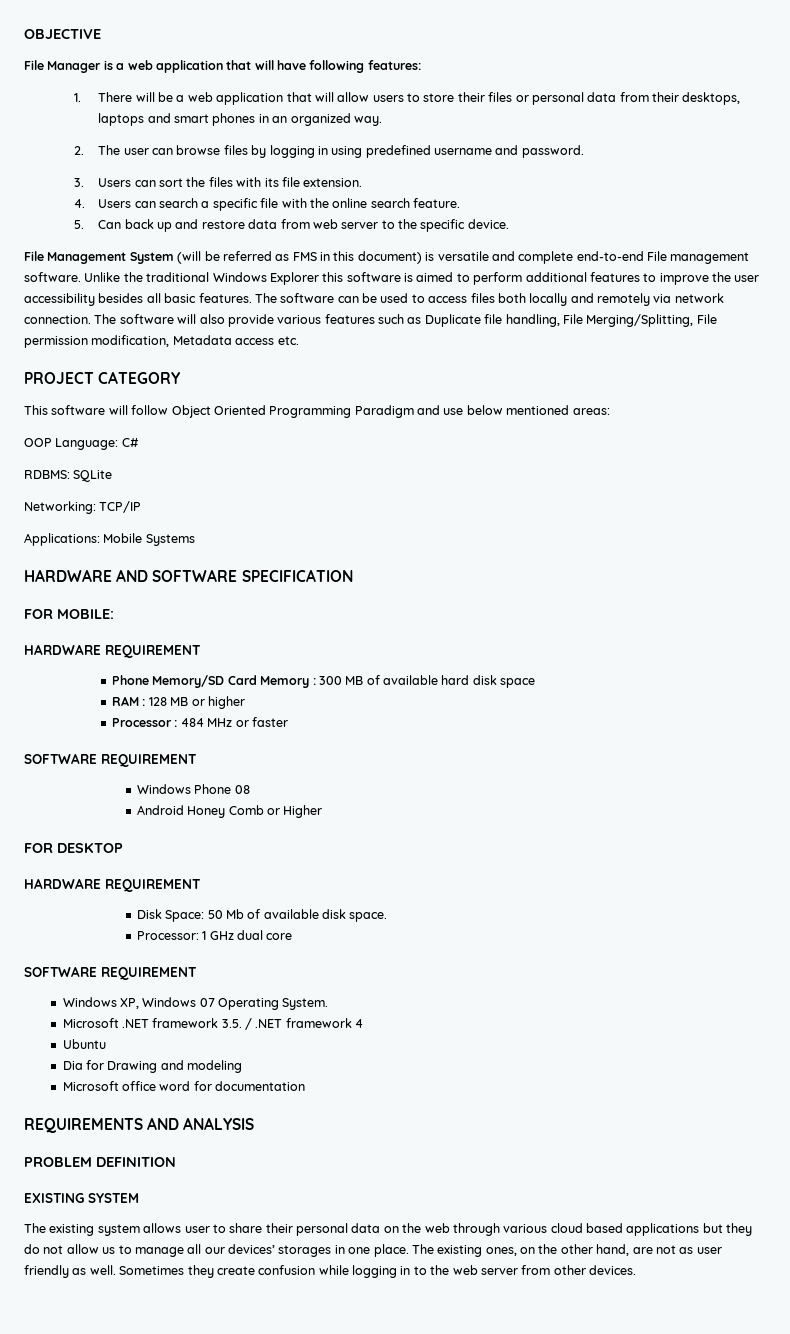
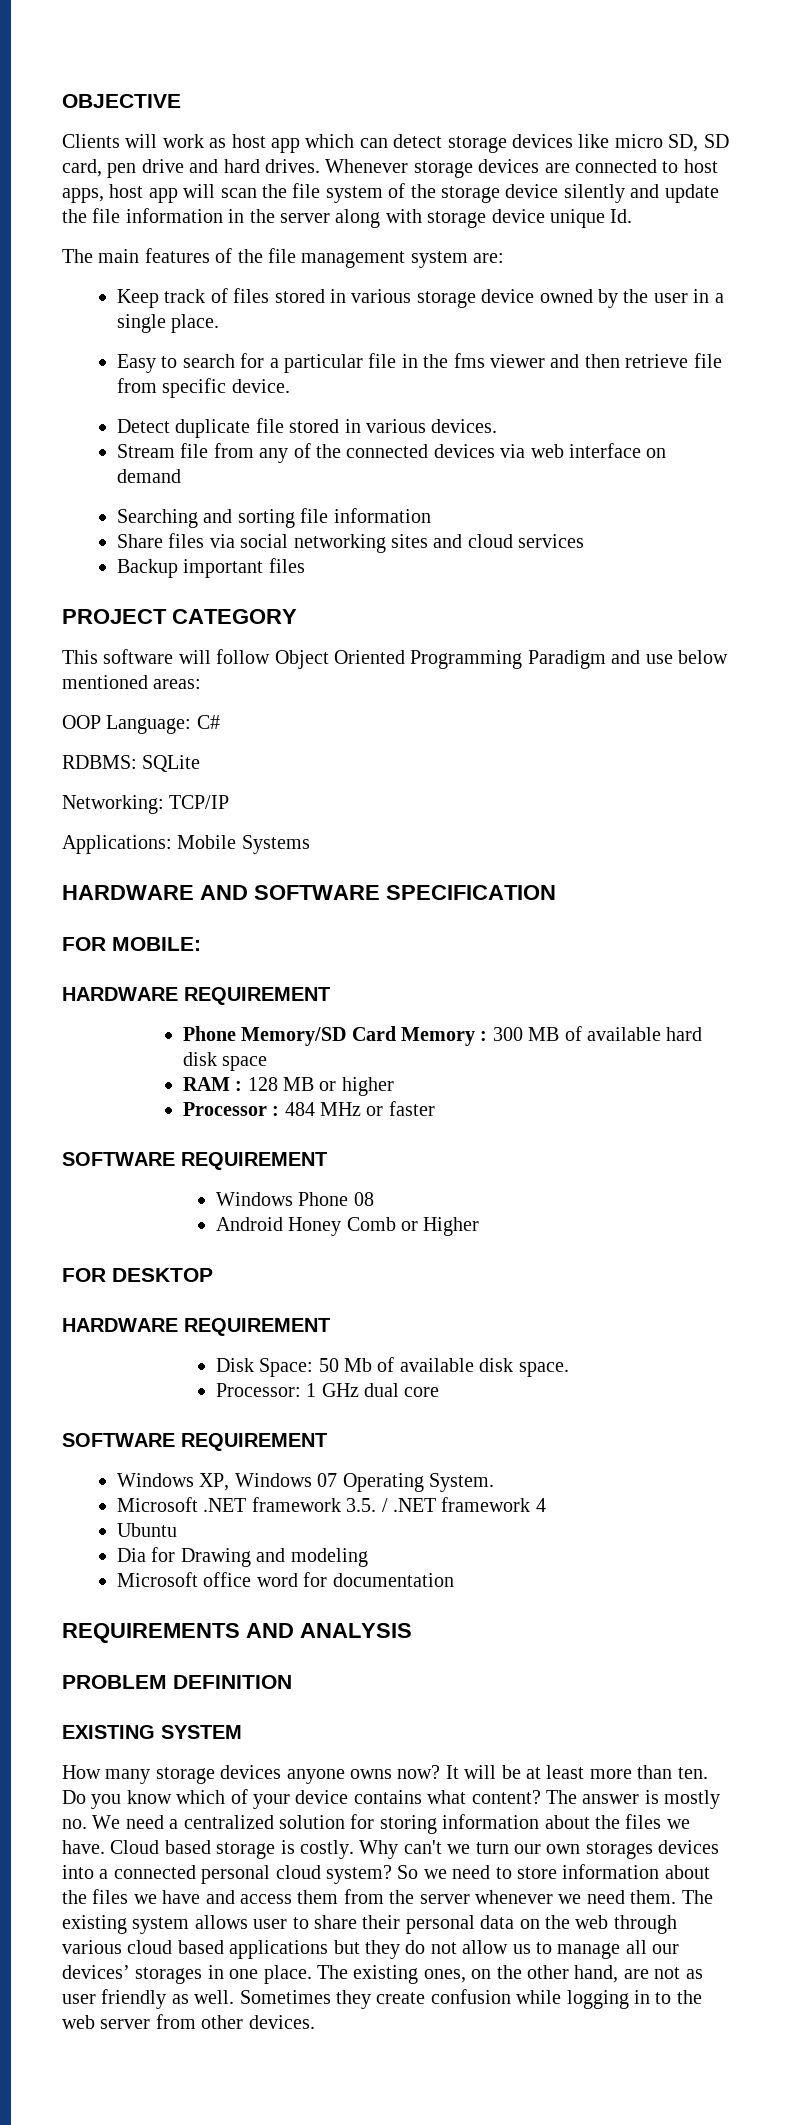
[24,60,421,73] [73,92,741,105] [98,113,382,126] [73,145,584,158] [73,177,363,187] [73,198,461,211] [73,219,509,232] [24,251,750,264] [24,272,760,285] [24,293,724,306] [24,314,717,327] [24,335,299,348] File Manager is a web application that will have following features: // 1. There will be a web application that will allow users to store their files or personal data from their desktops, laptops and smart phones in an organized way. // 2. The user can browse files by logging in using predefined username and password. // 3. Users can sort the files with its file extension. // 4. Users can search a specific file with the online search feature. // 5. Can back up and restore data from web server to the specific device. // File Management System (will be referred as FMS in this document) is versatile and complete end-to-end File management software. Unlike the traditional Windows Explorer this software is aimed to perform additional features to improve the user accessibility besides all basic features. The software can be used to access files both locally and remotely via network connection. The software will also provide various features such as Duplicate file handling, File Merging/Splitting, File permission modification, Metadata access etc. -> [62,134,729,153] [62,159,718,178] [62,183,719,203] [62,208,633,228] [62,248,505,268] [116,288,724,308] [116,314,220,333] [116,353,722,373] [116,378,290,398] [116,418,498,438] [116,443,667,463] [116,469,181,483] [116,508,431,528] [116,533,585,553] [116,558,305,578] Clients will work as host app which can detect storage devices like micro SD, SD card, pen drive and hard drives. Whenever storage devices are connected to host apps, host app will scan the file system of the storage device silently and update the file information in the server along with storage device unique Id. // The main features of the file management system are: // Keep track of files stored in various storage device owned by the user in a single place. // Easy to search for a particular file in the fms viewer and then retrieve file from specific device. // Detect duplicate file stored in various devices. // Stream file from any of the connected devices via web interface on demand // Searching and sorting file information // Share files via social networking sites and cloud services // Backup important files
(139, 1198) none -> [62,1765,708,1784] [62,1789,721,1809] [62,1814,690,1834] [62,1840,720,1859] [62,1864,710,1884] [62,1889,677,1904] How many storage devices anyone owns now? It will be at least more than ten. Do you know which of your device contains what content? The answer is mostly no. We need a centralized solution for storing information about the files we have. Cloud based storage is costly. Why can't we turn our own storages devices into a connected personal cloud system? So we need to store information about the files we have and access them from the server whenever we need them.

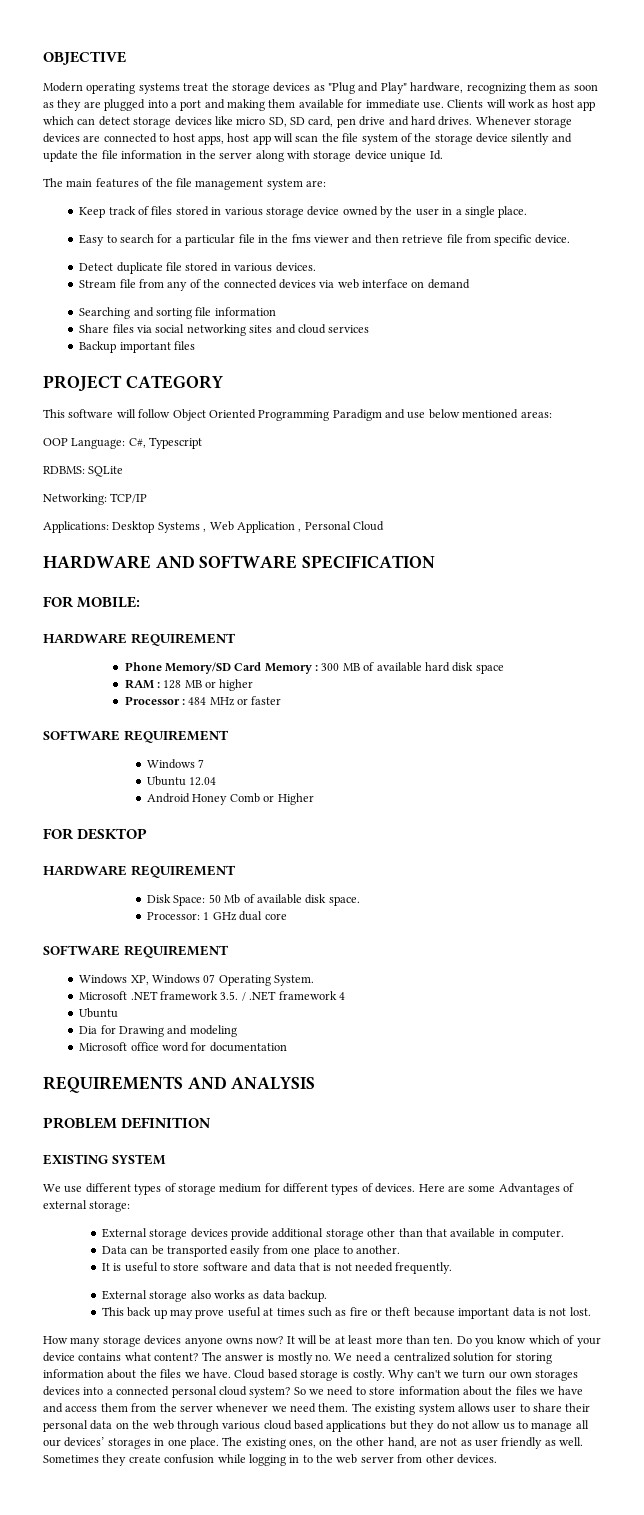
(181, 101) none -> [43,82,598,94] [43,99,444,111] Modern operating systems treat the storage devices as "Plug and Play" hardware, recognizing them as soon as they are plugged into a port and making them available for immediate use.
[196,715,220,729] C# -> [128,437,203,449] C#, Typescript
[177,835,237,849] Mobile -> [112,521,155,533] Desktop
(310, 844) none -> [203,521,384,533] , Web Application , Personal Cloud
[298,1192,374,1206] Phone 08 -> [198,759,205,768] [147,776,217,786] 7 // Ubuntu 12.04
(242, 1732) none -> [43,1183,574,1195] [43,1200,131,1212] [101,1228,565,1240] [101,1245,401,1257] [101,1262,453,1274] [101,1290,328,1302] [101,1307,591,1319] // We use different types of storage medium for different types of devices. Here are some Advantages of external storage: // External storage devices provide additional storage other than that available in computer. // Data can be transported easily from one place to another. // It is useful to store software and data that is not needed frequently. // External storage also works as data backup. // This back up may prove useful at times such as fire or theft because important data is not lost.

